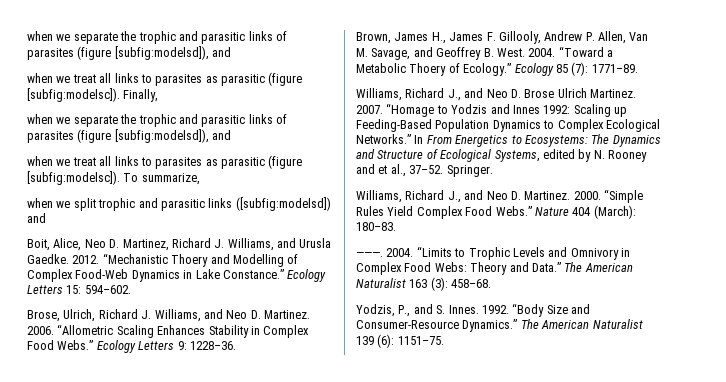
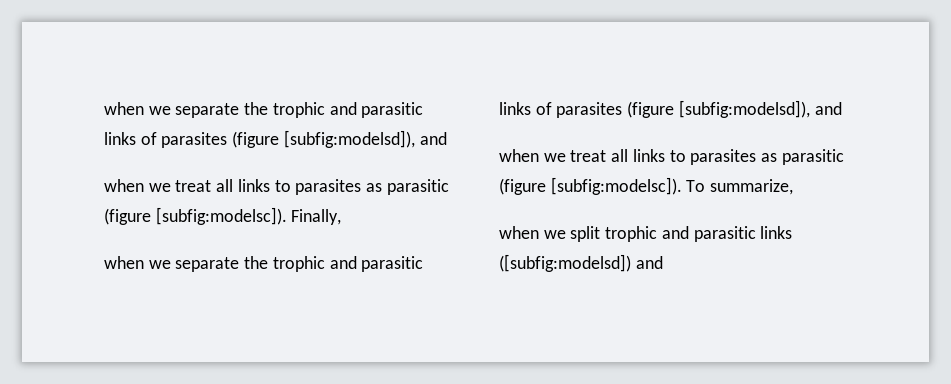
[27,238,332,251] [27,253,299,267] [27,269,327,282] [27,285,131,294] [27,309,310,322] [27,324,310,338] [27,340,236,353] [356,31,649,44] [356,46,613,60] [356,62,638,76] [356,88,636,101] [356,103,627,117] [356,119,660,132] [356,134,661,147] [356,149,647,162] [356,164,493,177] [356,189,643,203] [356,205,636,219] [356,222,396,231] [356,246,630,260] [356,262,633,275] [356,277,492,291] [356,303,590,317] [356,319,643,332] [356,334,444,348] // Boit, Alice, Neo D. Martinez, Richard J. Williams, and Urusla Gaedke. 2012. “Mechanistic Thoery and Modelling of Complex Food-Web Dynamics in Lake Constance.” Ecology Letters 15: 594–602. // Brose, Ulrich, Richard J. Williams, and Neo D. Martinez. 2006. “Allometric Scaling Enhances Stability in Complex Food Webs.” Ecology Letters 9: 1228–36. // Brown, James H., James F. Gillooly, Andrew P. Allen, Van M. Savage, and Geoffrey B. West. 2004. “Toward a Metabolic Thoery of Ecology.” Ecology 85 (7): 1771–89. // Williams, Richard J., and Neo D. Brose Ulrich Martinez. 2007. “Homage to Yodzis and Innes 1992: Scaling up Feeding-Based Population Dynamics to Complex Ecological Networks.” In From Energetics to Ecosystems: The Dynamics and Structure of Ecological Systems, edited by N. Rooney and et al., 37–52. Springer. // Williams, Richard J., and Neo D. Martinez. 2000. “Simple Rules Yield Complex Food Webs.” Nature 404 (March): 180–83. // ———. 2004. “Limits to Trophic Levels and Omnivory in Complex Food Webs: Theory and Data.” The American Naturalist 163 (3): 458–68. // Yodzis, P., and S. Innes. 1992. “Body Size and Consumer-Resource Dynamics.” The American Naturalist 139 (6): 1151–75. -> (663, 262) none

